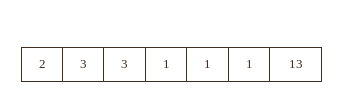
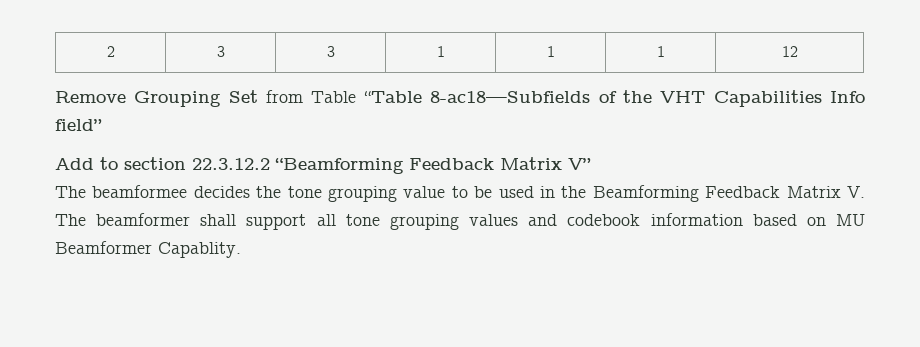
[288,60,303,68] 13 -> [781,46,798,57] [55,90,866,107] [55,119,102,131] [55,157,591,174] [55,185,865,202] [55,213,866,230] [55,241,241,258] 12 // Remove Grouping Set from Table “Table 8-ac18—Subfields of the VHT Capabilities Info field” // Add to section 22.3.12.2 “Beamforming Feedback Matrix V” // The beamformee decides the tone grouping value to be used in the Beamforming Feedback Matrix V. The beamformer shall support all tone grouping values and codebook information based on MU Beamformer Capablity.

